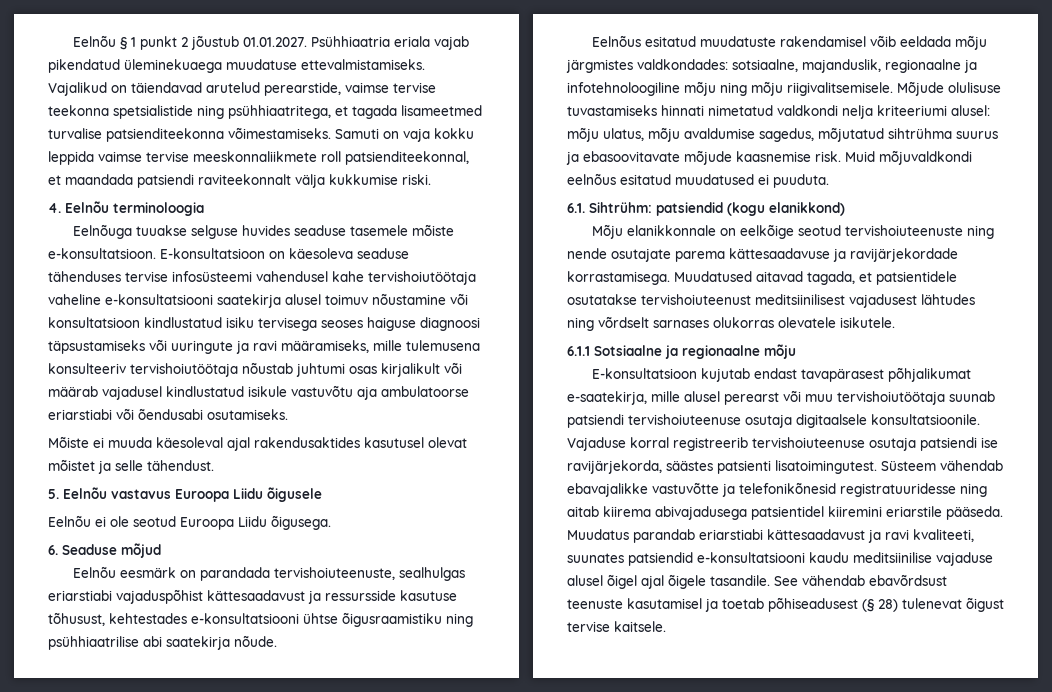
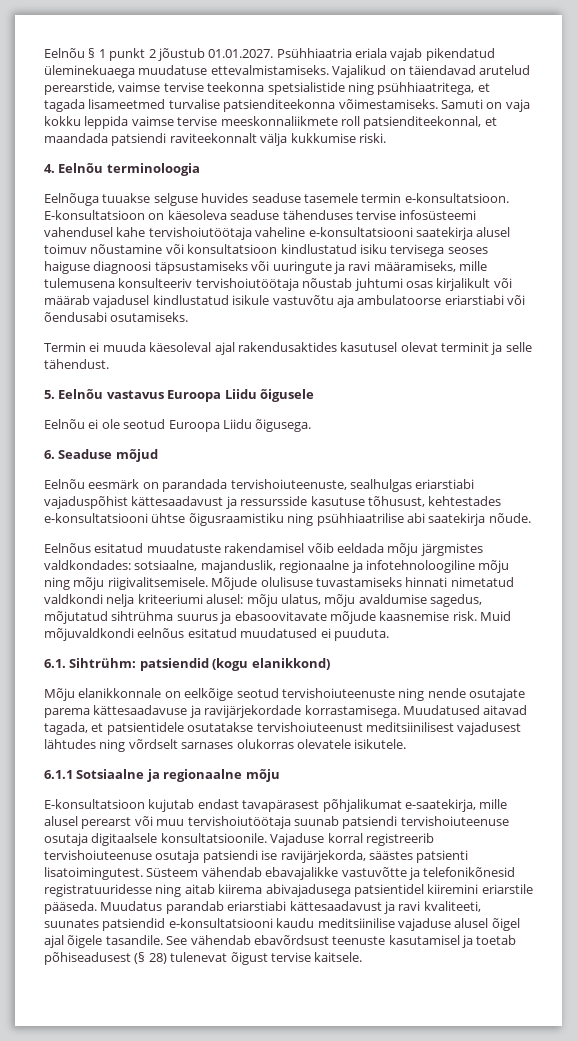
[412,224,455,236] mõiste -> [361,193,402,203] termin
[48,436,89,448] Mõiste -> [44,342,86,352] Termin
[48,459,95,471] mõistet -> [441,342,489,352] terminit

